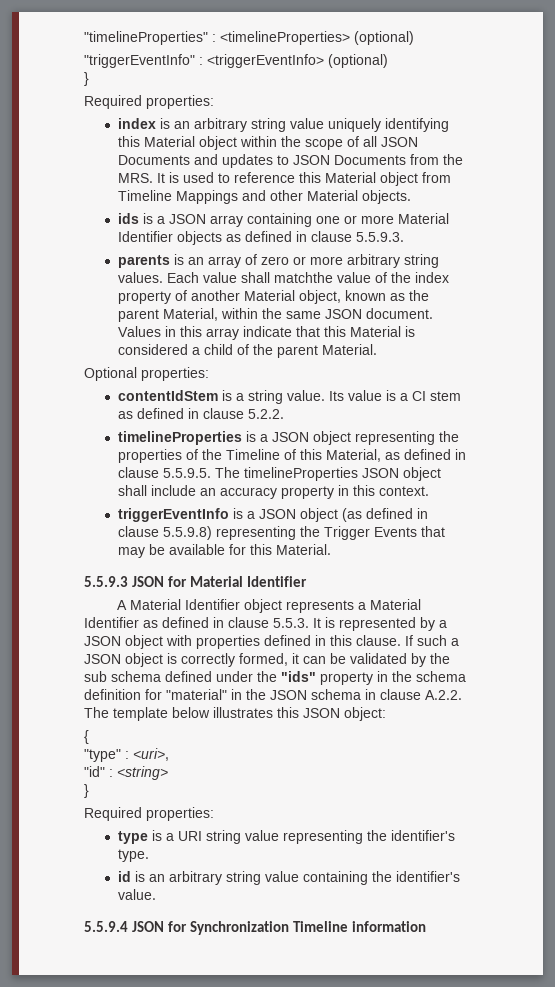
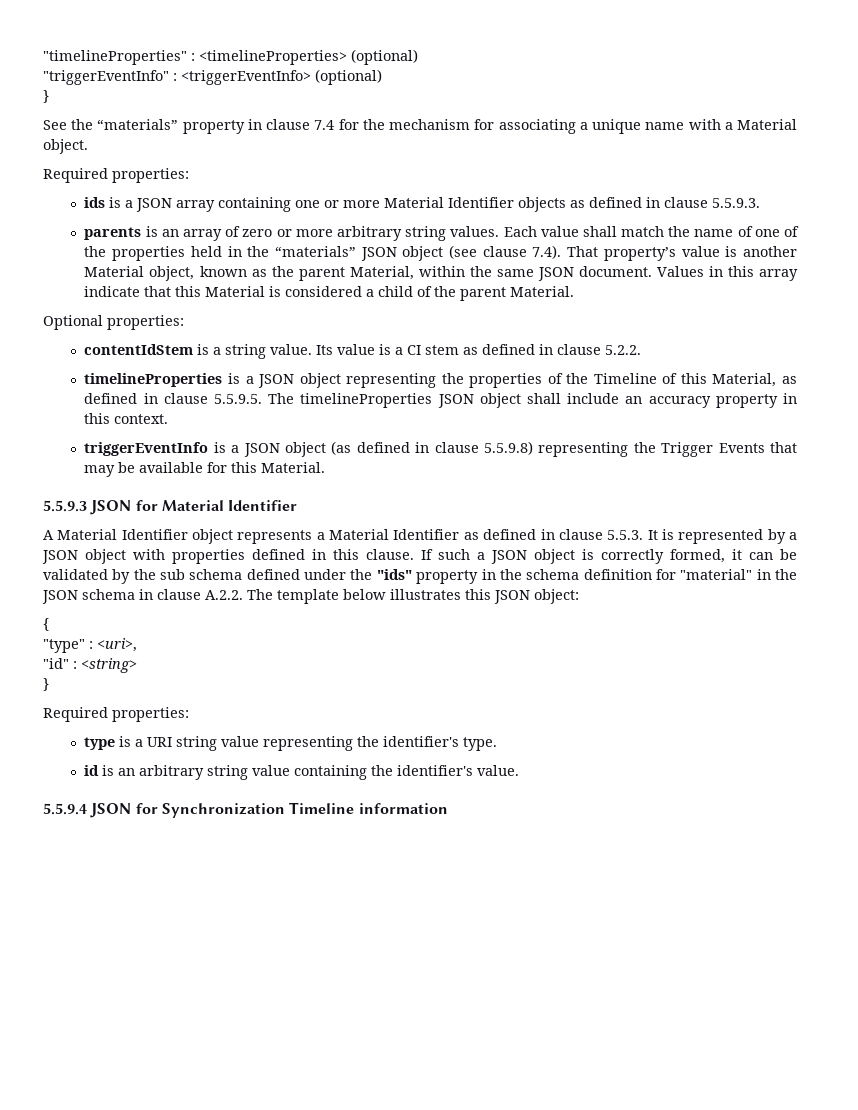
[84,95,214,109] [118,118,450,132] [118,136,419,150] [118,154,464,168] [118,172,452,186] [118,190,412,204] Required properties: // index is an arbitrary string value uniquely identifying this Material object within the scope of all JSON Documents and updates to JSON Documents from the MRS. It is used to reference this Material object from Timeline Mappings and other Material objects. -> [43,119,798,134] [43,139,88,154] [43,168,189,183] See the “materials” property in clause 7.4 for the mechanism for associating a unique name with a Material object. // Required properties:
[274,272,450,283] [118,290,188,304] matchthe value of the index property of -> [621,226,799,237] [84,245,738,261] match the name of one of the properties held in the “materials” JSON object (see clause 7.4). That property’s value is

